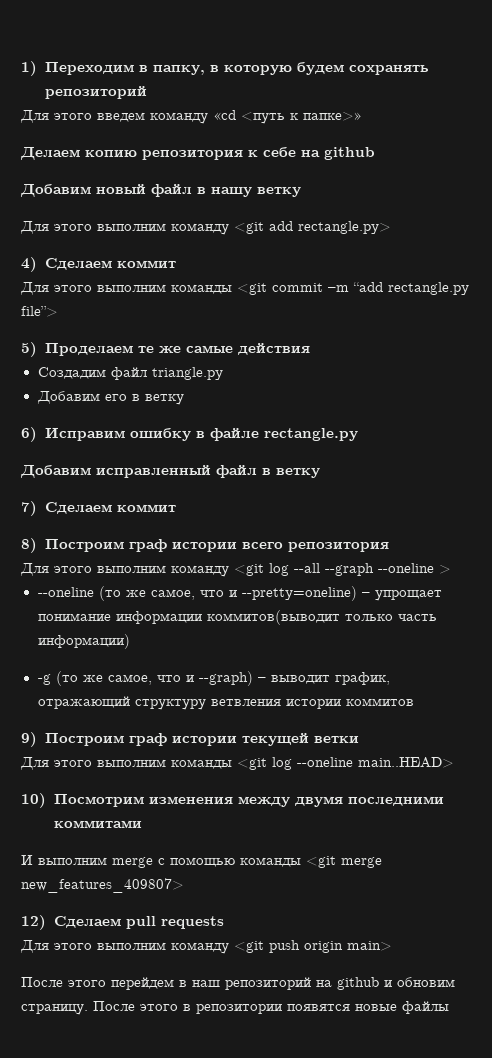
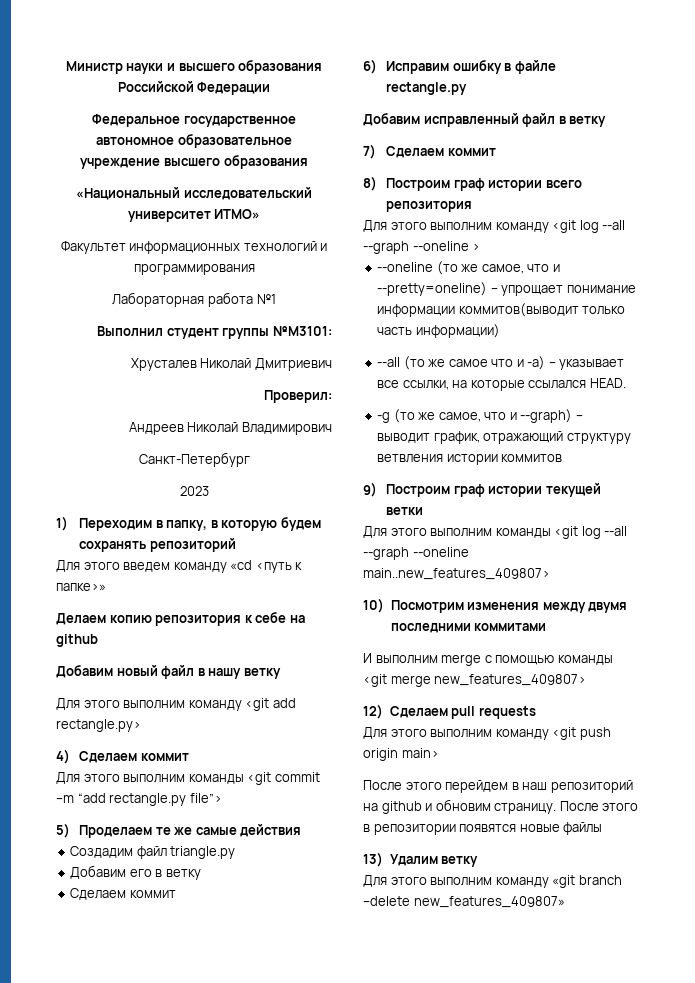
(21, 68) none -> [65,60,323,74] [117,81,271,95] [92,114,296,127] [96,134,292,148] [80,155,308,169] [76,187,312,200] [127,209,261,222] [60,241,328,254] [133,264,255,275] [112,292,276,307] [97,326,332,339] [130,358,332,371] [264,390,332,403] [128,422,332,435] [138,452,250,467] [179,486,209,496] Министр науки и высшего образования Российской Федерации // Федеральное государственное автономное образовательное учреждение высшего образования // «Национальный исследовательский университет ИТМО» // Факультет информационных технологий и программирования // Лабораторная работа №1 // Выполнил студент группы №М3101: // Хрусталев Николай Дмитриевич // Проверил: // Андреев Николай Владимирович // Санкт-Петербург // 2023 //
(184, 399) none -> [70,888,176,900] // Сделаем коммит
(130, 641) none -> [377,356,625,370] [377,378,626,391] // --all (то же самое что и -a) – указывает все ссылки, на которые ссылался HEAD.
[297,757,454,768] --oneline main..HEAD> -> [604,526,628,536] [363,547,469,560] [363,568,550,580] --all --graph --oneline main..new_features_409807>
(449, 1007) none -> [363,852,479,867] [363,875,622,888] [363,896,565,908] // 13) Удалим ветку // Для этого выполним команду «git branch –delete new_features_409807»

